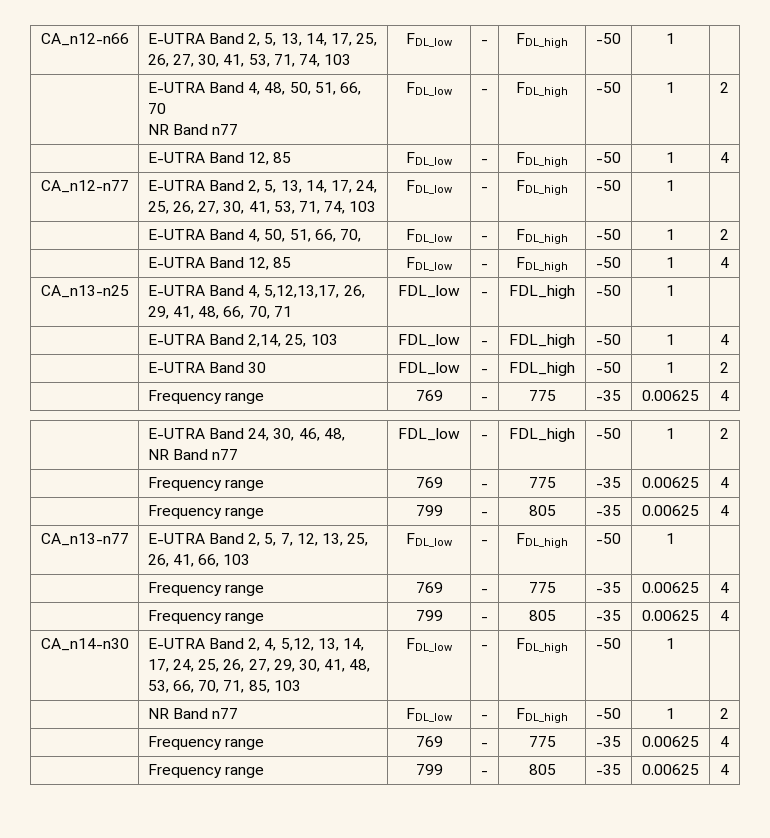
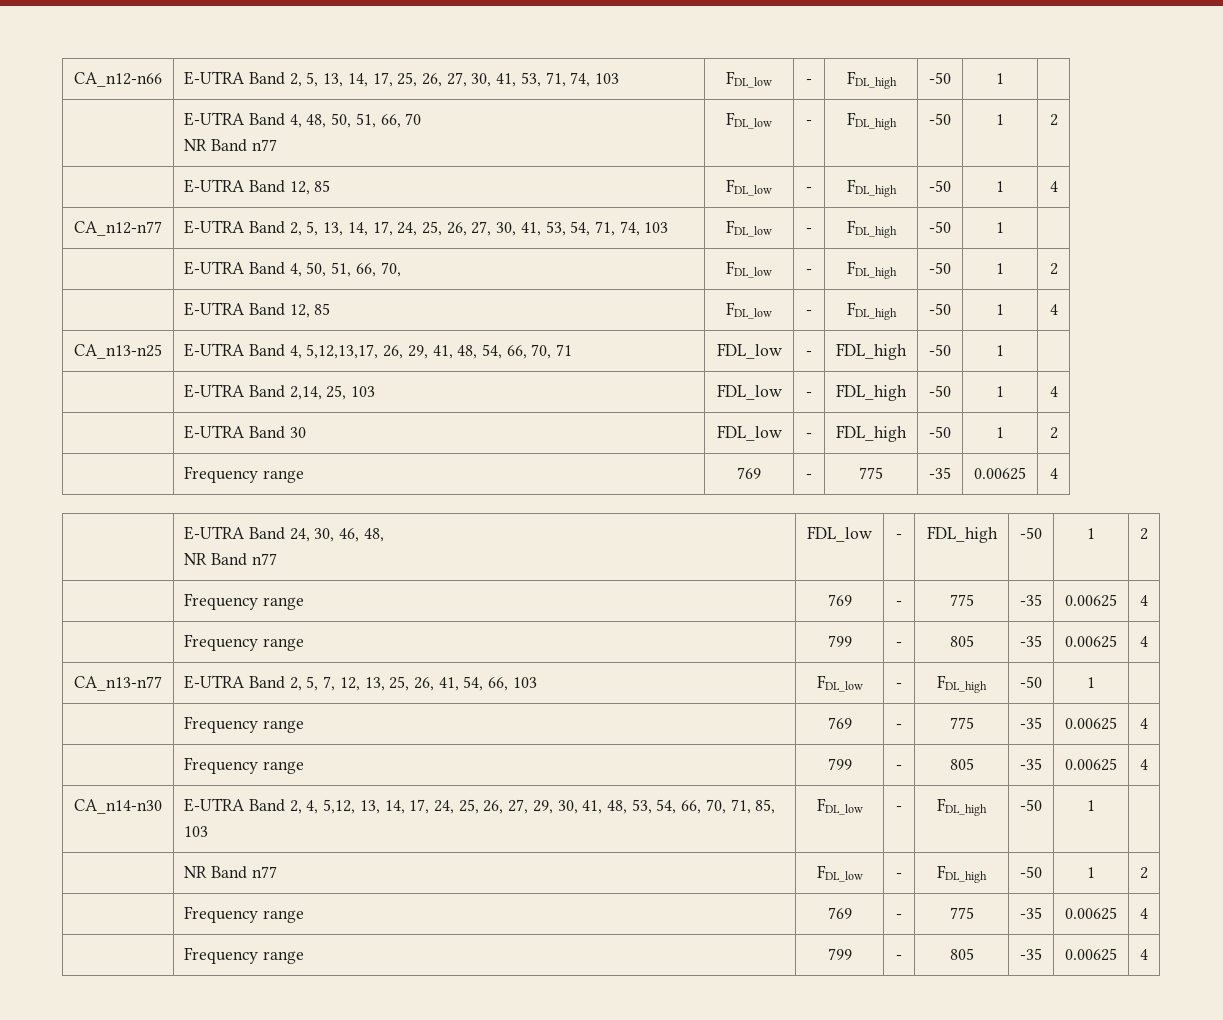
(295, 207) none -> [570,221,591,236] 54,
(220, 312) none -> [481,344,502,359] 54,
(195, 560) none -> [463,676,484,691] 54,
(169, 686) none -> [656,799,677,814] 54,

